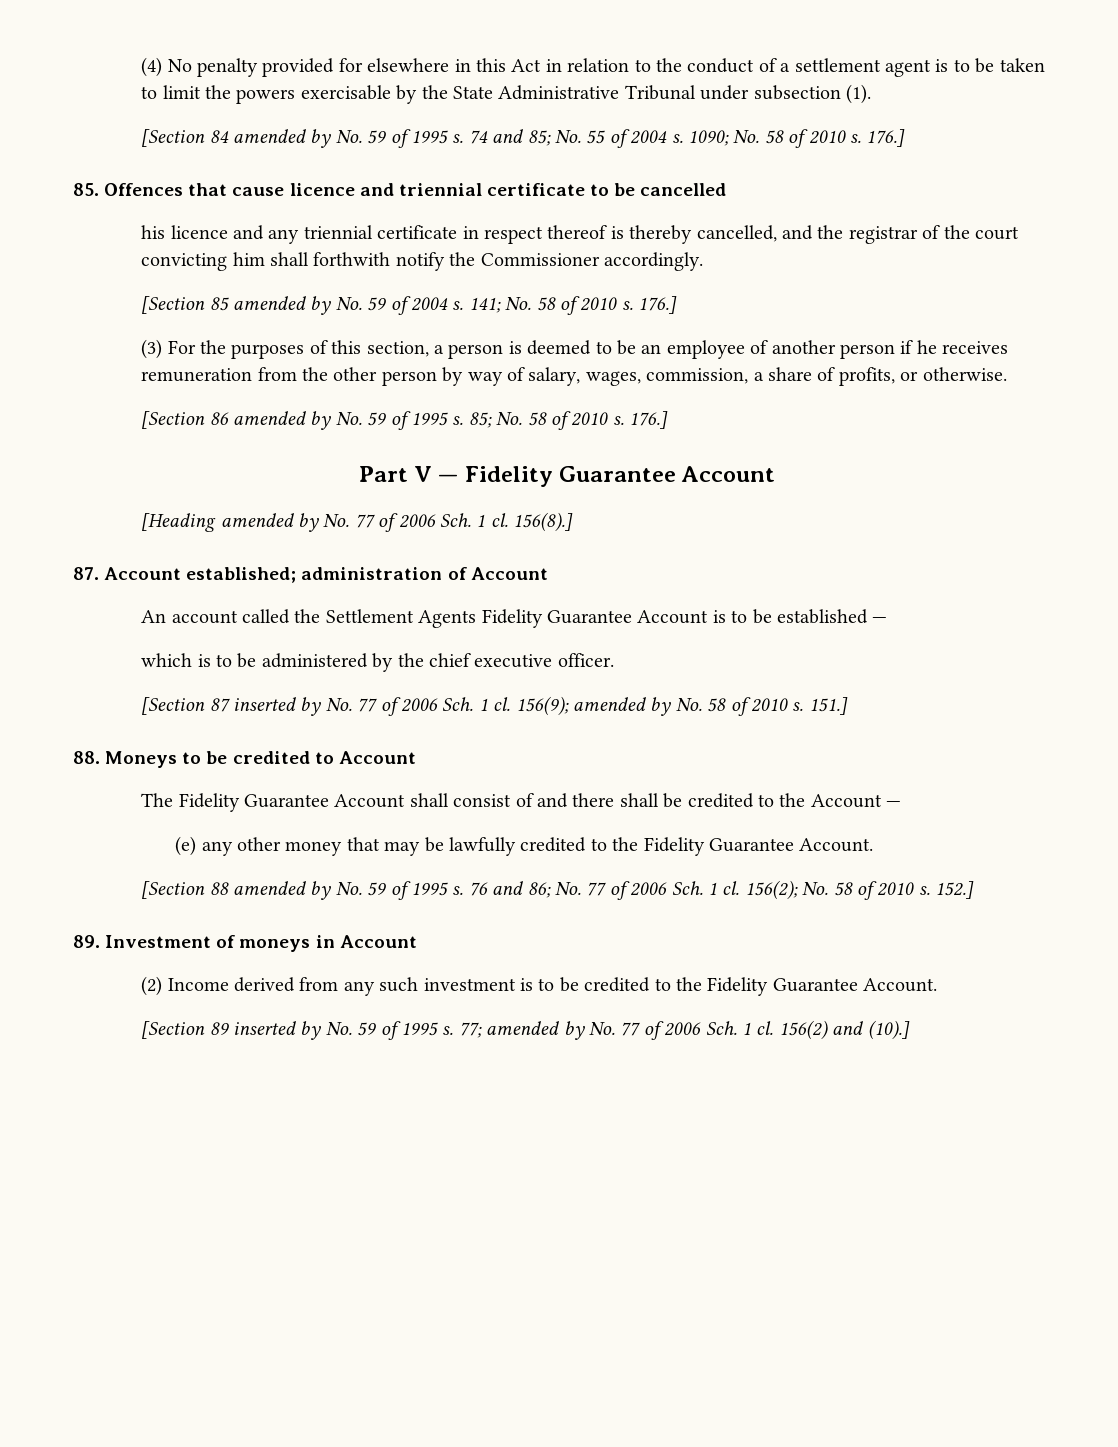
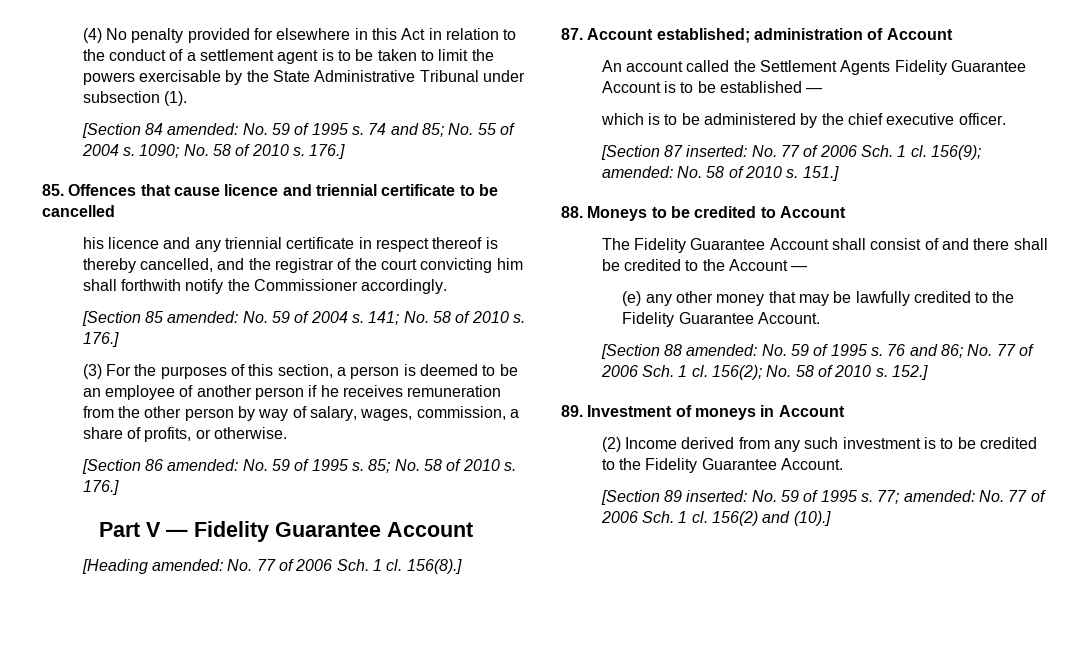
[232,129,332,148] amended by -> [167,123,239,135] amended:
[232,296,332,315] amended by -> [167,311,239,323] amended:
[232,411,332,430] amended by -> [167,459,239,471] amended:
[220,513,319,532] amended by -> [152,559,224,571] amended:
[232,697,322,716] inserted by -> [686,145,748,157] inserted:
[572,697,672,716] amended by -> [601,166,673,178] amended:
[232,881,332,900] amended by -> [686,344,758,356] amended:
[232,1021,322,1040] inserted by -> [686,490,748,502] inserted:
[486,1021,585,1040] amended by -> [903,490,975,502] amended:

